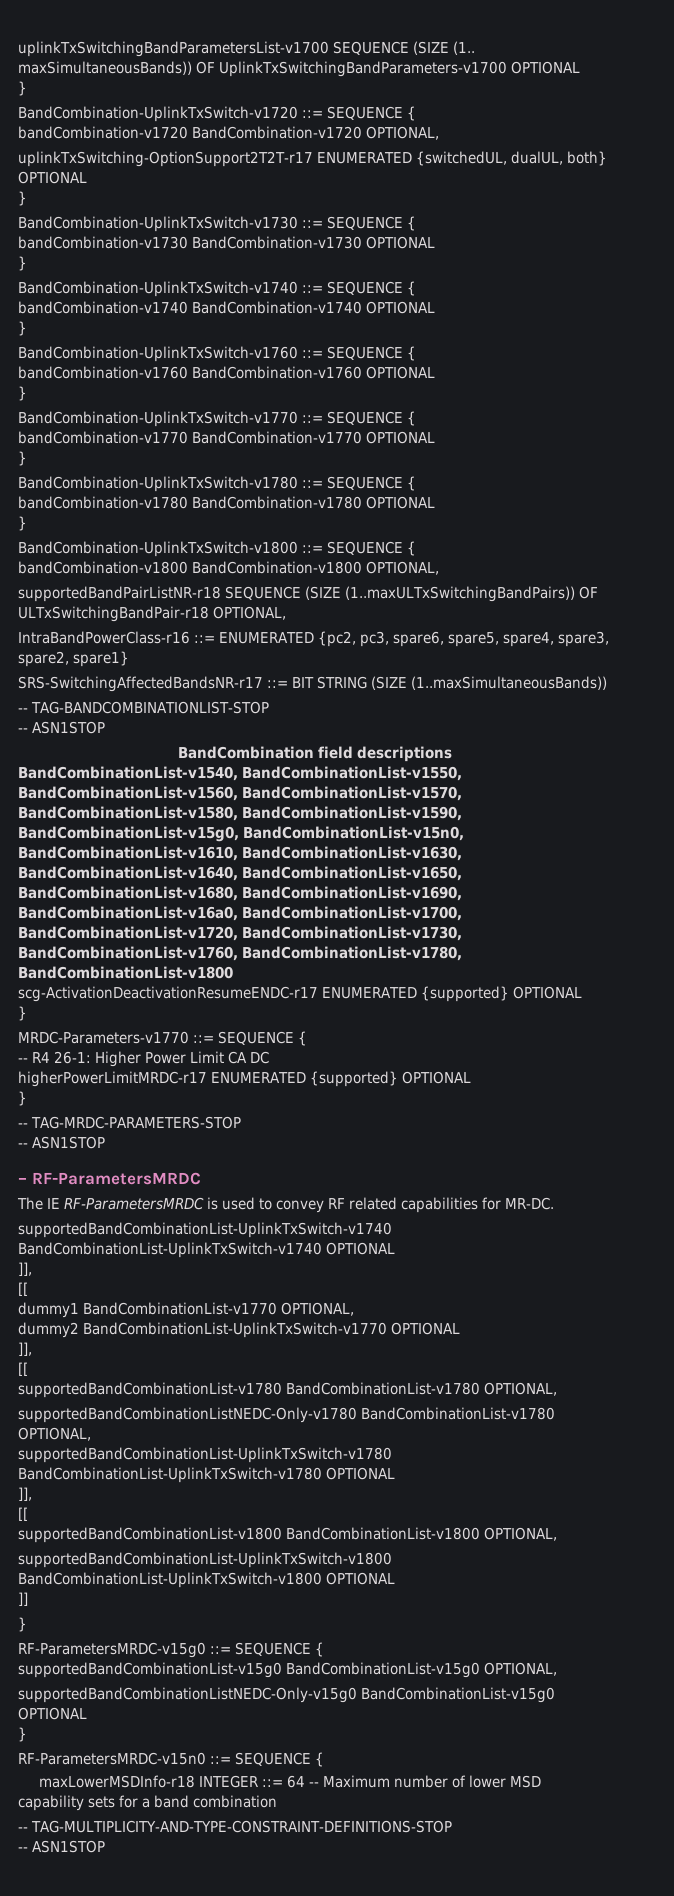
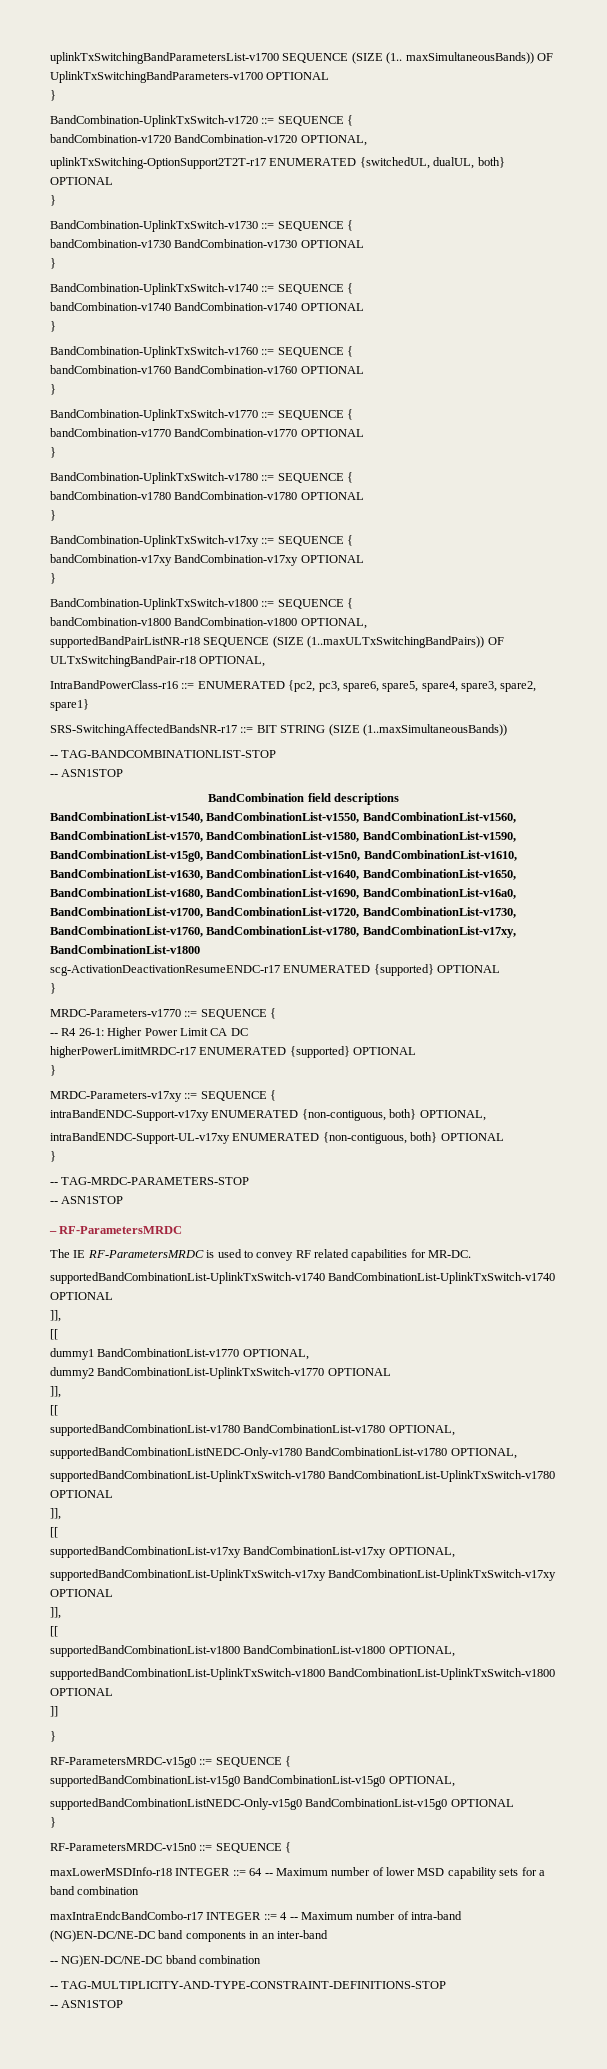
(27, 523) none -> [50,535,354,547] [50,554,364,566] [50,573,56,584] // BandCombination-UplinkTxSwitch-v17xy ::= SEQUENCE { // bandCombination-v17xy BandCombination-v17xy OPTIONAL // }
(462, 953) none -> [362,926,516,938] BandCombinationList-v17xy,
(27, 1098) none -> [50,1090,277,1102] [50,1109,486,1121] [50,1132,504,1144] [50,1151,56,1162] // MRDC-Parameters-v17xy ::= SEQUENCE { // intraBandENDC-Support-v17xy ENUMERATED {non-contiguous, both} OPTIONAL, // intraBandENDC-Support-UL-v17xy ENUMERATED {non-contiguous, both} OPTIONAL // }
(28, 1514) none -> [50,1546,455,1558] [50,1569,557,1581] [50,1589,113,1597] [50,1607,61,1619] [50,1626,58,1637] // supportedBandCombinationList-v17xy BandCombinationList-v17xy OPTIONAL, // supportedBandCombinationList-UplinkTxSwitch-v17xy BandCombinationList-UplinkTxSwitch-v17xy OPTIONAL // ]], // [[
(277, 1801) none -> [50,1911,462,1920] [50,1930,328,1942] [50,1955,262,1967] // maxIntraEndcBandCombo-r17 INTEGER ::= 4 -- Maximum number of intra-band (NG)EN-DC/NE-DC band components in an inter-band // -- NG)EN-DC/NE-DC bband combination

